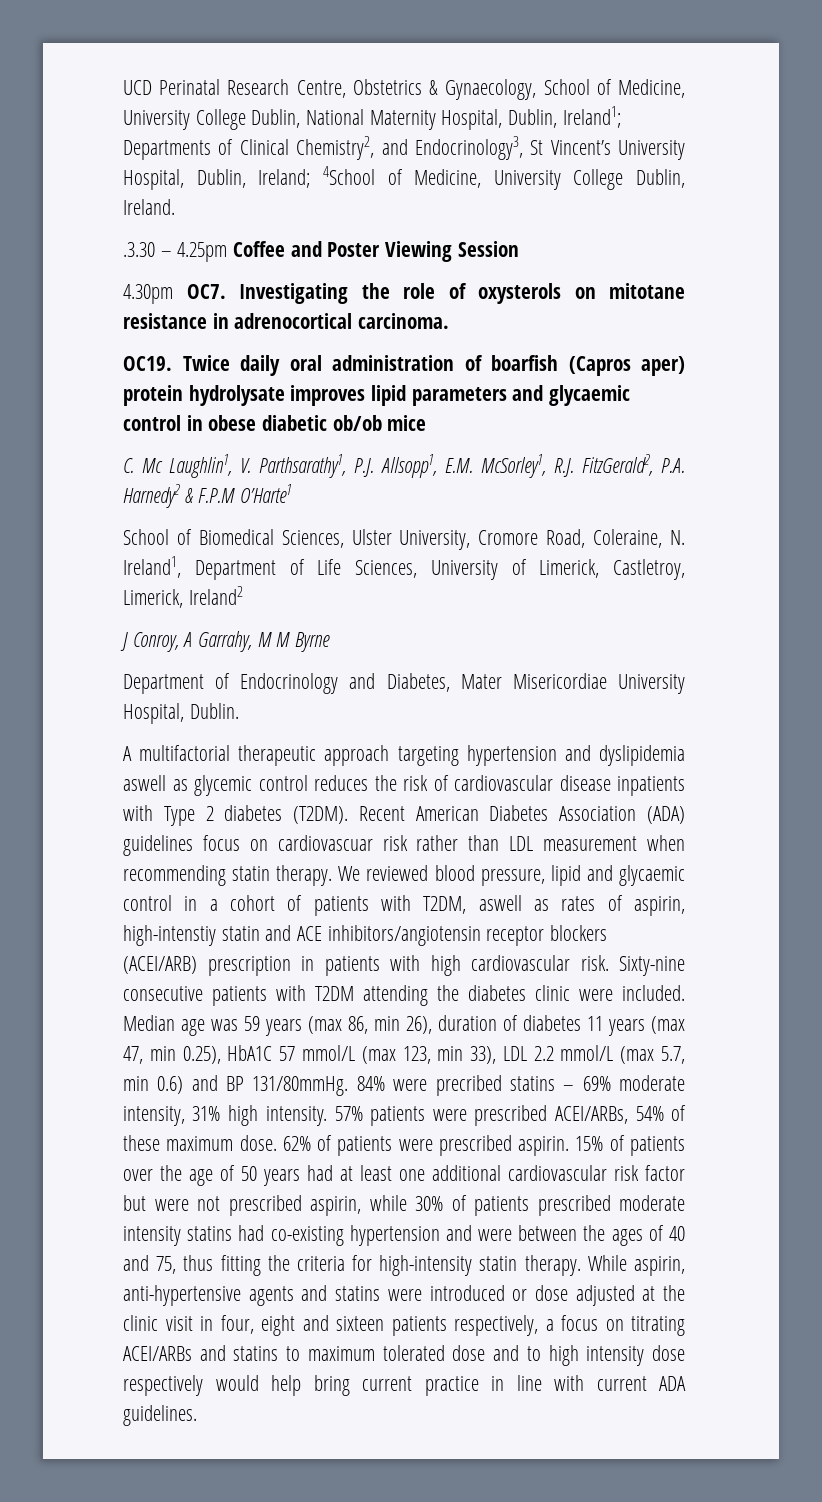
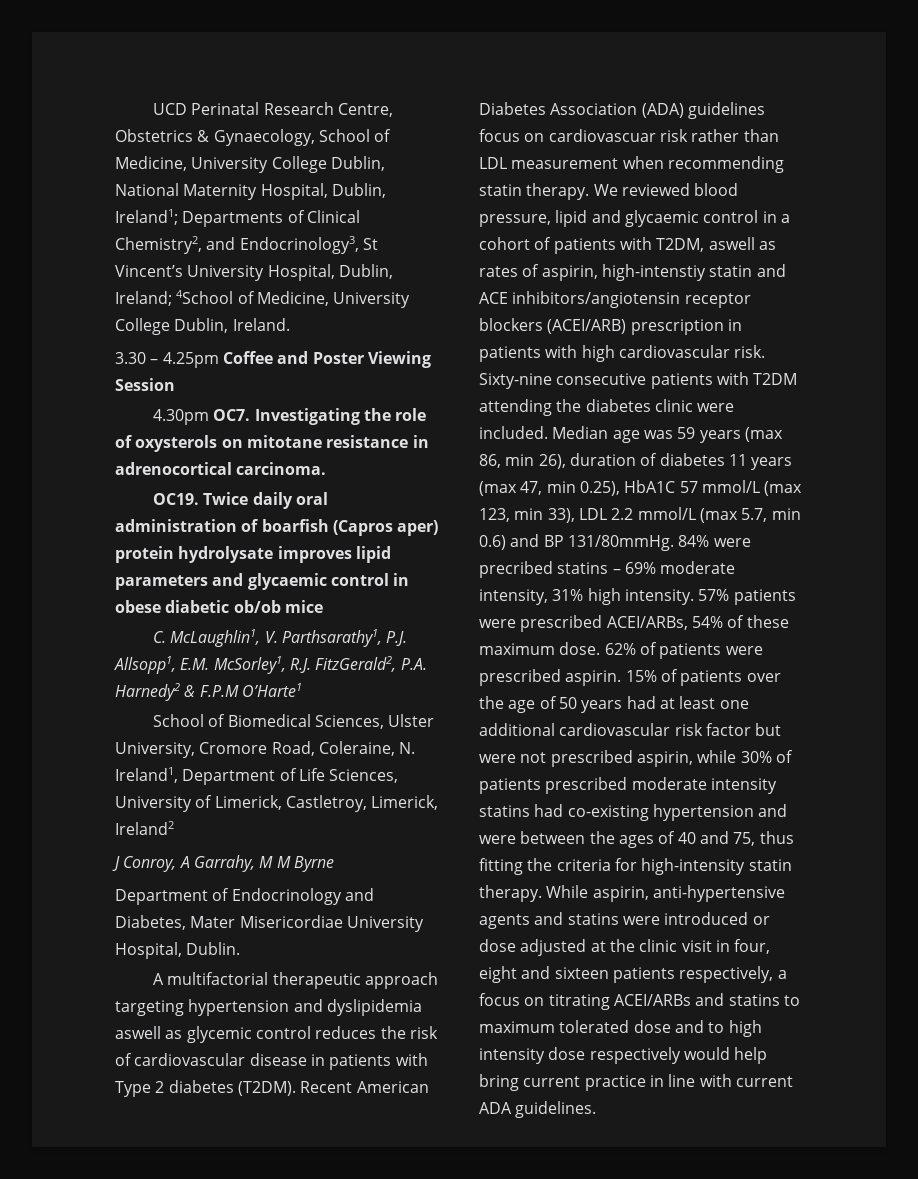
[123,242,155,257] .3.30 -> [115,352,146,364] 3.30
[142,454,233,478] Mc Laughlin1, -> [170,629,261,647] McLaughlin1,
[617,776,685,796] inpatients -> [310,1054,392,1070] in patients

